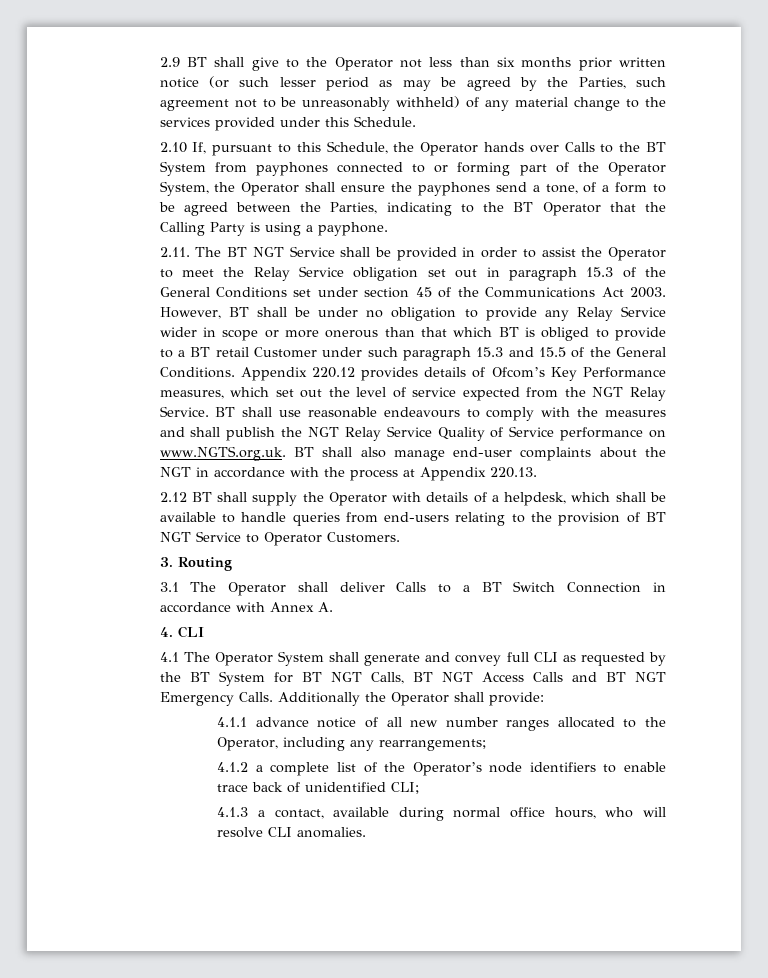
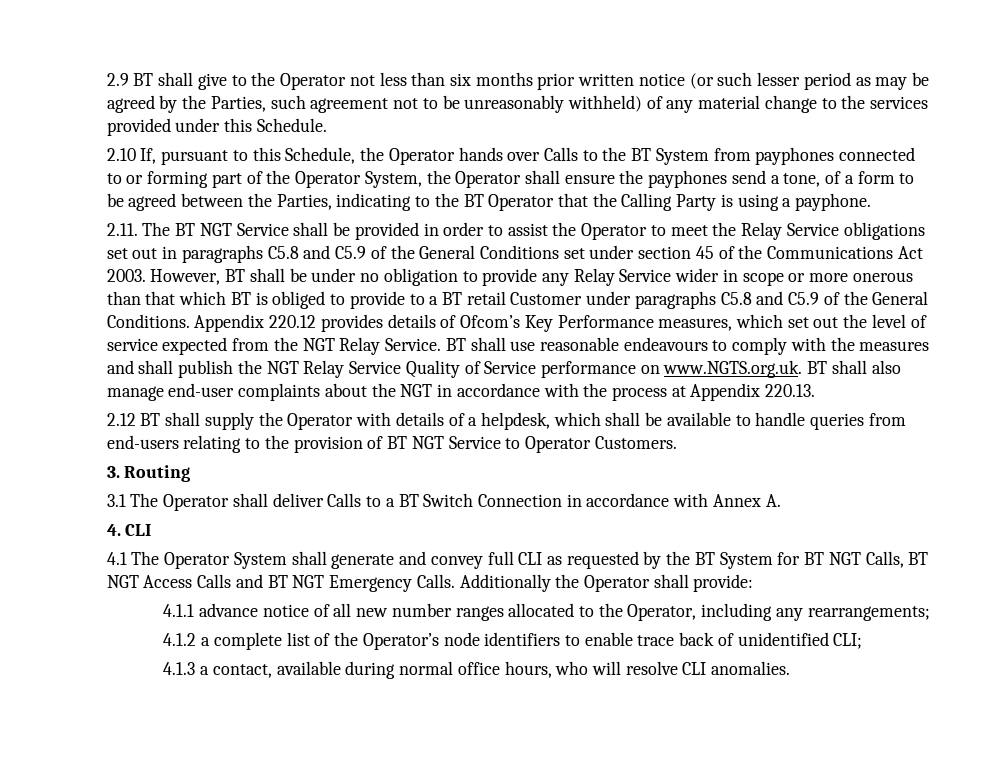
[353,267,419,281] obligation -> [843,222,925,240] obligations
[508,267,614,281] paragraph 15.3 -> [181,245,367,263] paragraphs C5.8 and C5.9
[367,347,566,361] such paragraph 15.3 and 15.5 -> [634,291,820,309] paragraphs C5.8 and C5.9

